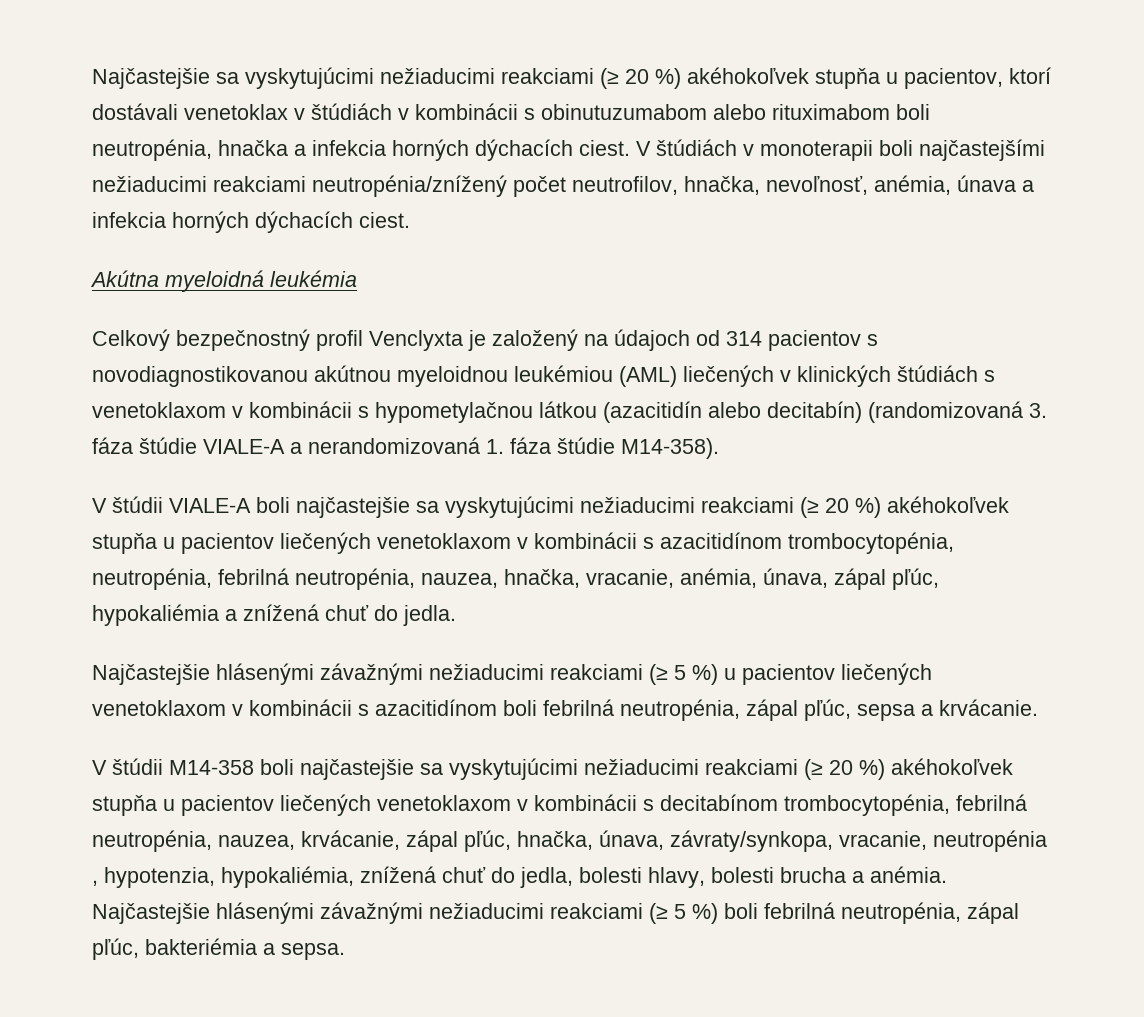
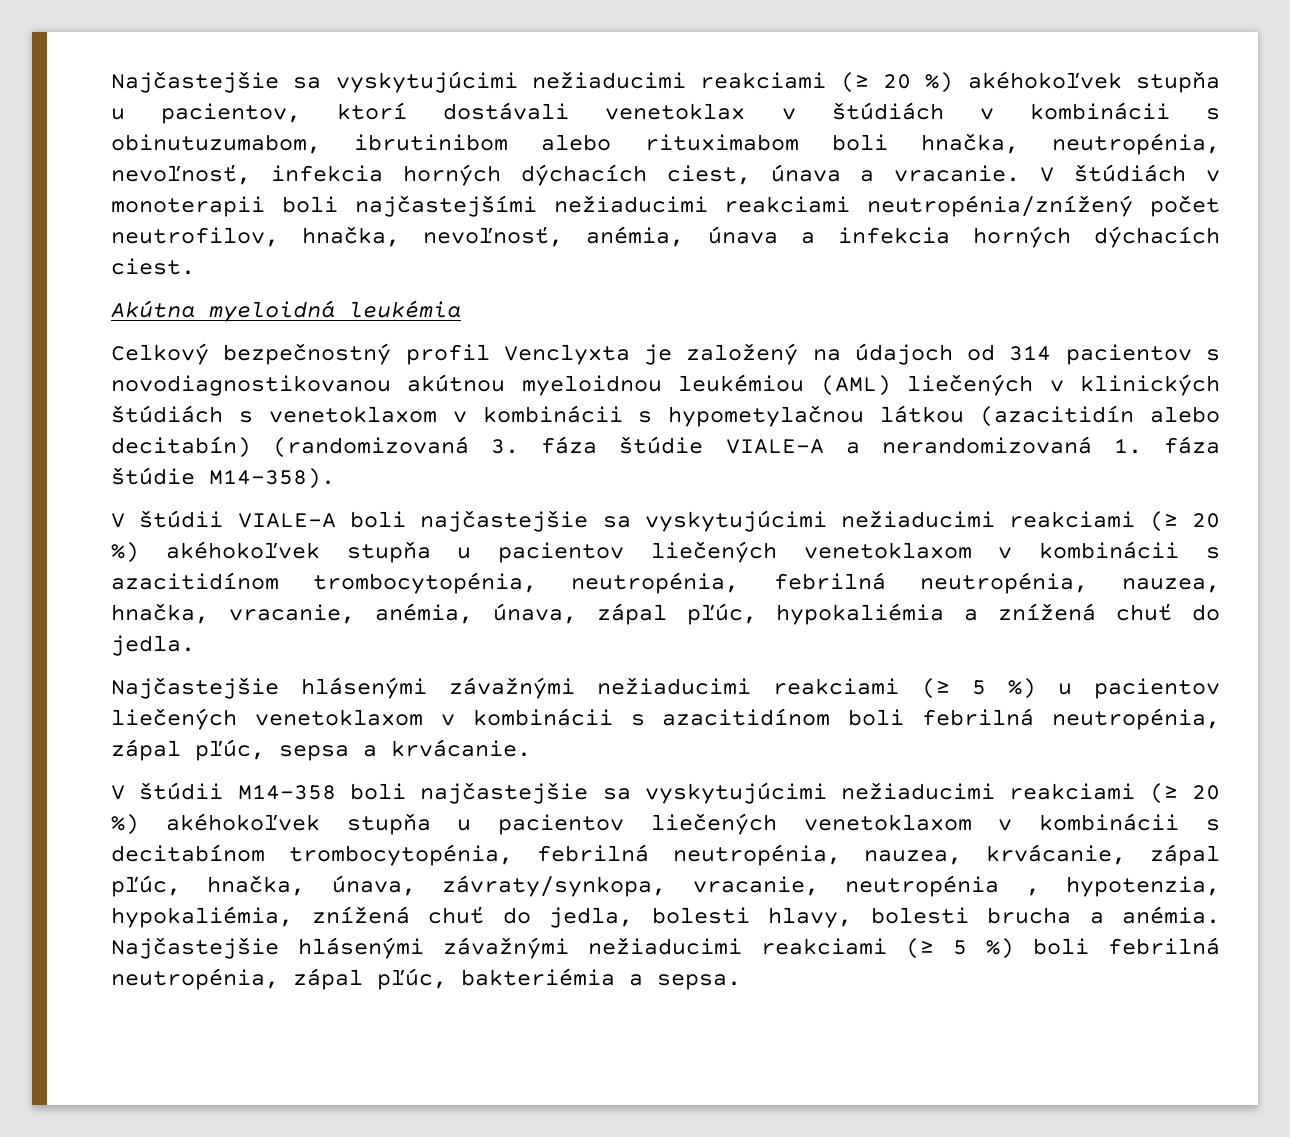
[541,104,707,120] obinutuzumabom -> [111,134,509,154] obinutuzumabom, ibrutinibom
[92,139,630,161] neutropénia, hnačka a infekcia horných dýchacích ciest. -> [920,133,1220,155] [111,164,1021,186] hnačka, neutropénia, nevoľnosť, infekcia horných dýchacích ciest, únava a vracanie.

